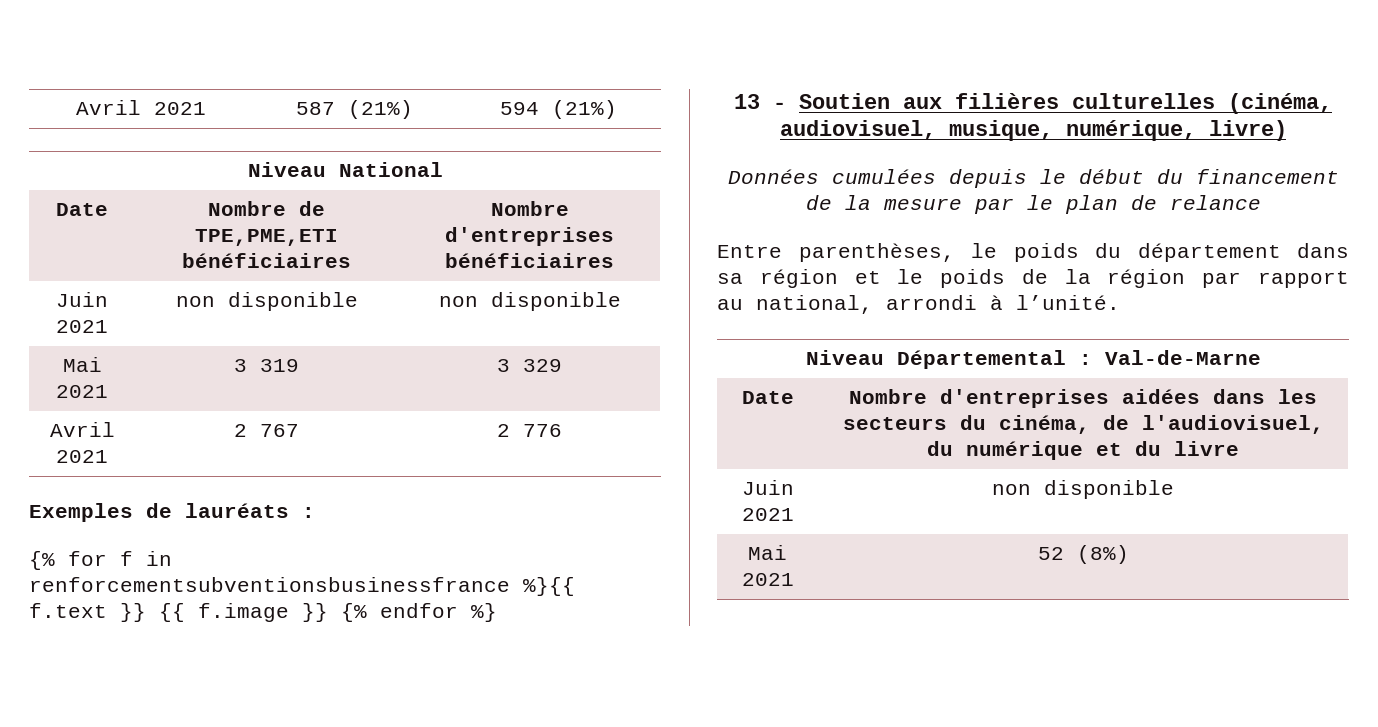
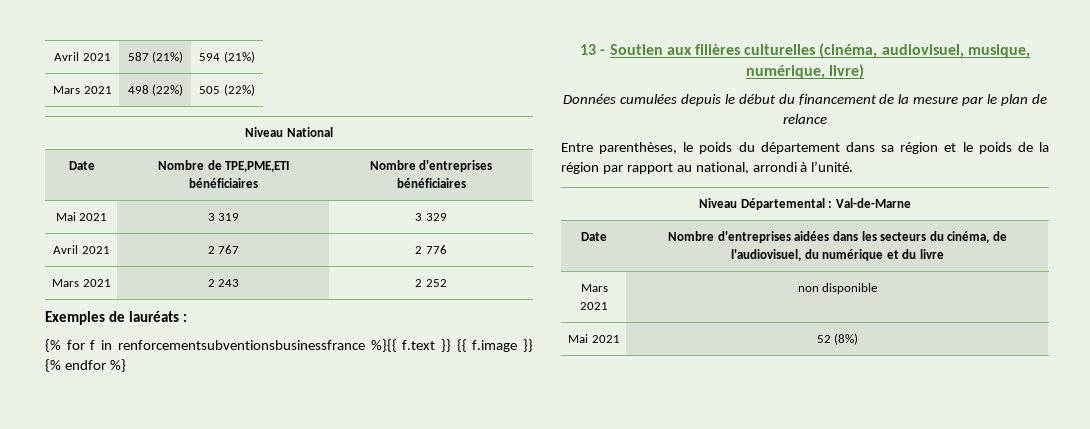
(617, 109) none -> [53,86,112,94] [127,84,184,96] [199,84,255,96] // Mars 2021 | 498 (22%) | 505 (22%)
[56,292,108,307] [56,320,108,333] [175,292,358,311] [438,292,621,311] // Juin 2021 | non disponible | non disponible -> (466, 183) none
(562, 430) none -> [52,279,111,287] [207,279,240,287] [415,279,447,287] // Mars 2021 | 2 243 | 2 252
[741,480,794,495] Juin -> [580,284,608,292] Mars

